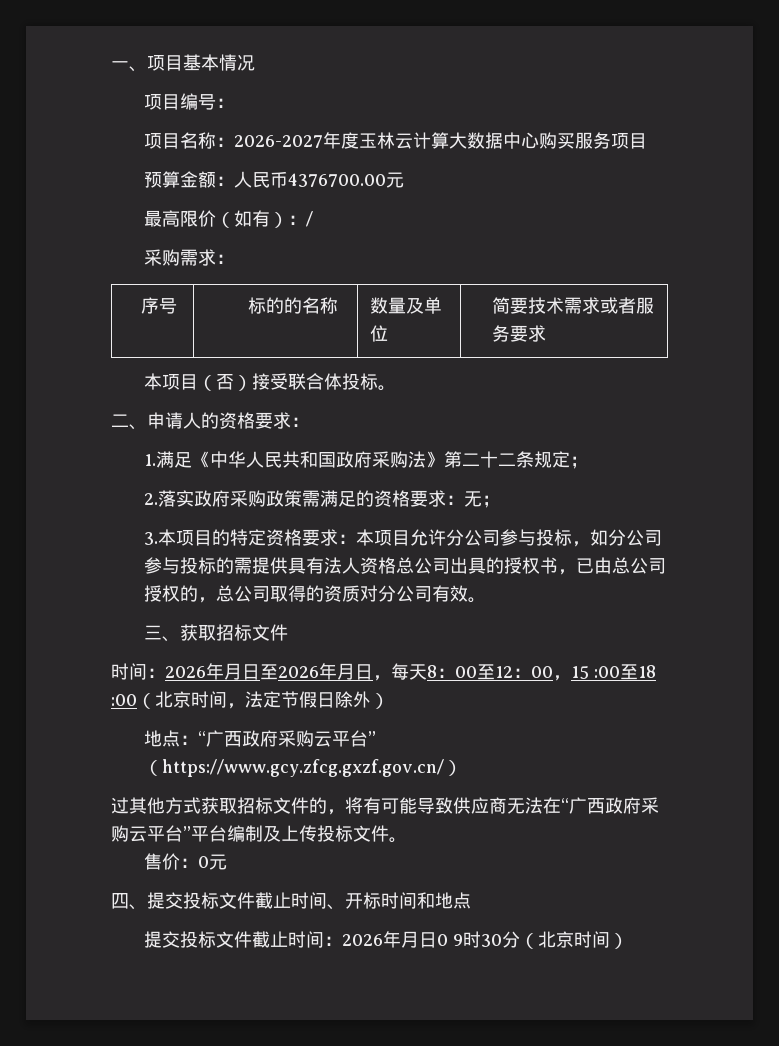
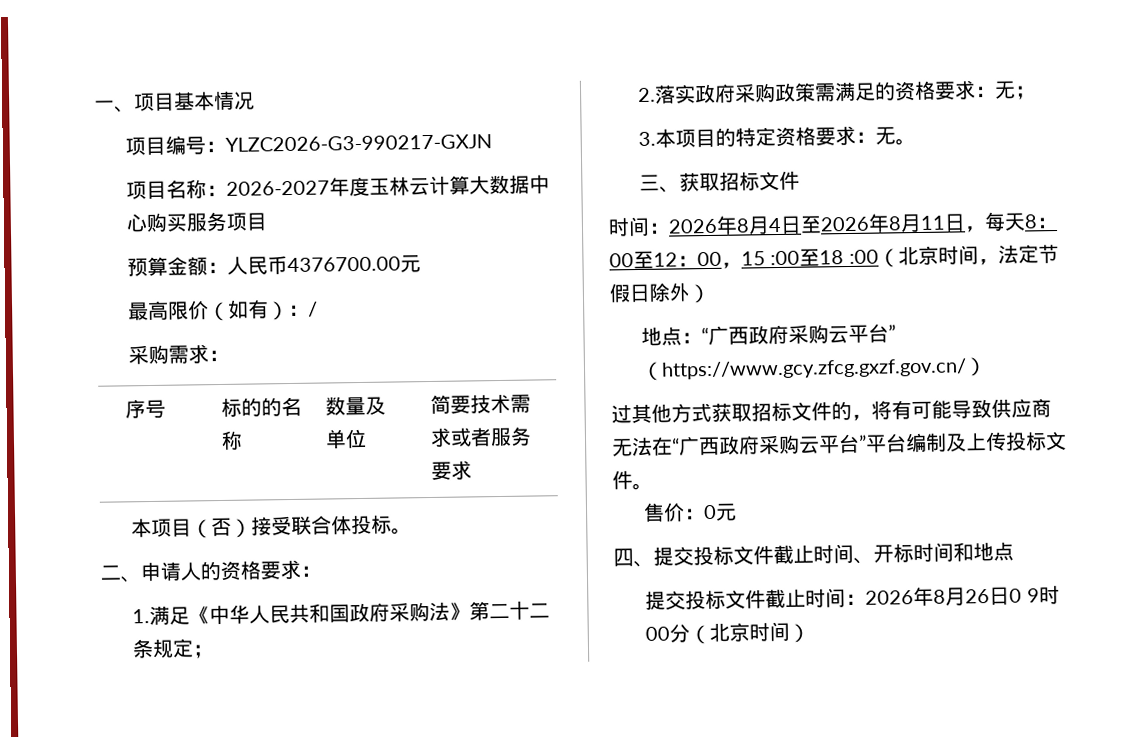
(235, 103) none -> [225,134,493,152] YLZC2026-G3-990217-GXJN
[356,529,663,547] [144,557,667,575] [144,585,469,603] 本项目允许分公司参与投标，如分公司参与投标的需提供具有法人资格总公司出具的授权书，已由总公司授权的，总公司取得的资质对分公司有效 -> [875,126,897,145] 无
[224,663,355,680] 月日至2026年月 -> [736,213,946,235] 8月4日至2026年8月11
[401,931,420,948] 月 -> [933,587,991,606] 8月26
[481,934,503,947] 30 -> [645,626,671,641] 00

